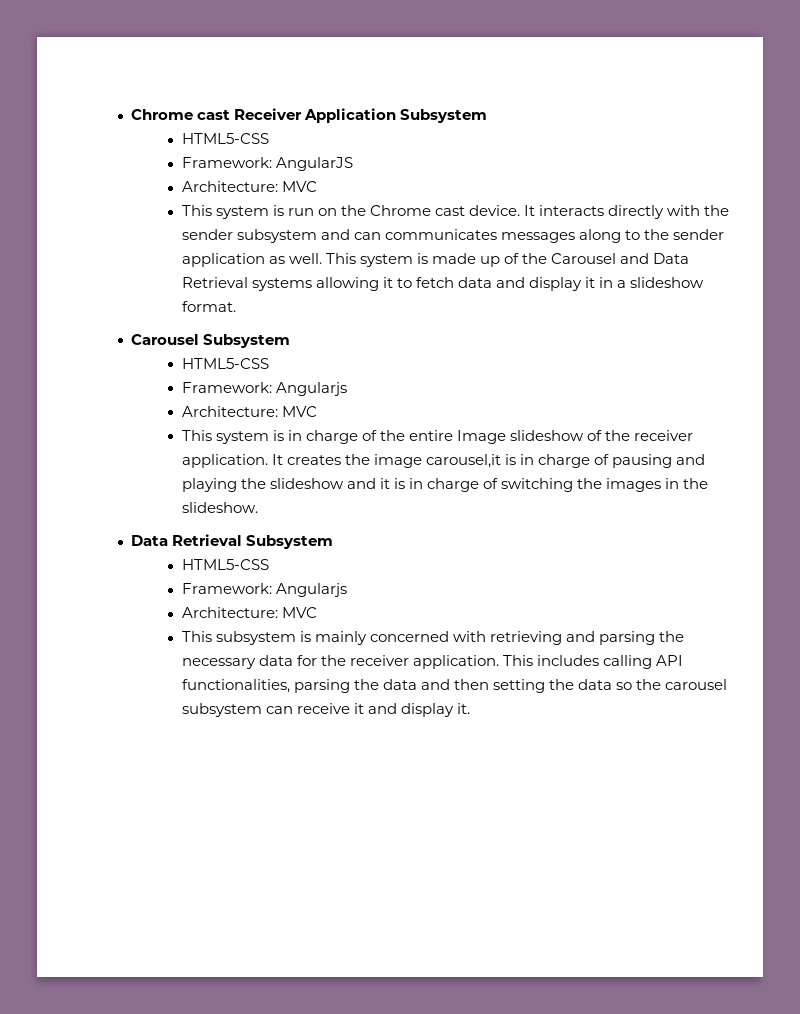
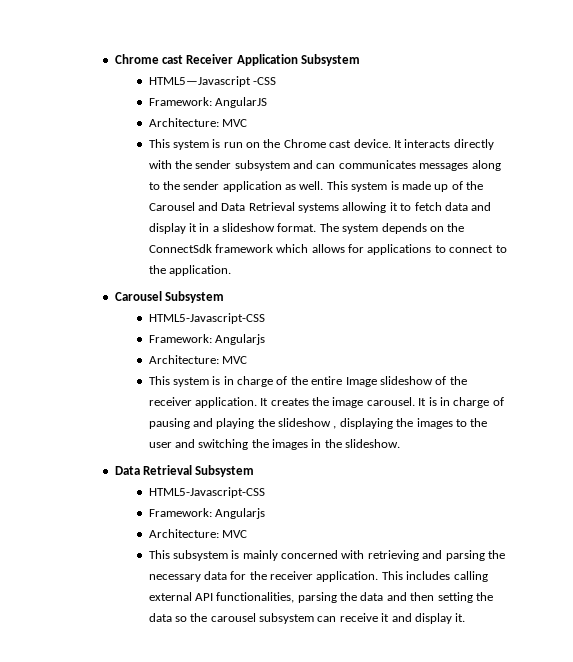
[181,133,269,144] HTML5-CSS -> [148,76,276,87] HTML5—Javascript -CSS
(236, 306) none -> [319,223,465,234] [148,244,507,255] [148,265,231,276] The system depends on the ConnectSdk framework which allows for applications to connect to the application.
[181,358,269,369] HTML5-CSS -> [148,313,265,324] HTML5-Javascript-CSS
[425,454,501,468] carousel,it -> [366,397,427,406] carousel. It
[346,478,499,492] and it is in charge of -> [333,418,488,429] [148,439,195,448] , displaying the images to the user and
[181,559,269,570] HTML5-CSS -> [148,487,265,498] HTML5-Javascript-CSS
(653, 662) none -> [148,592,192,601] external

